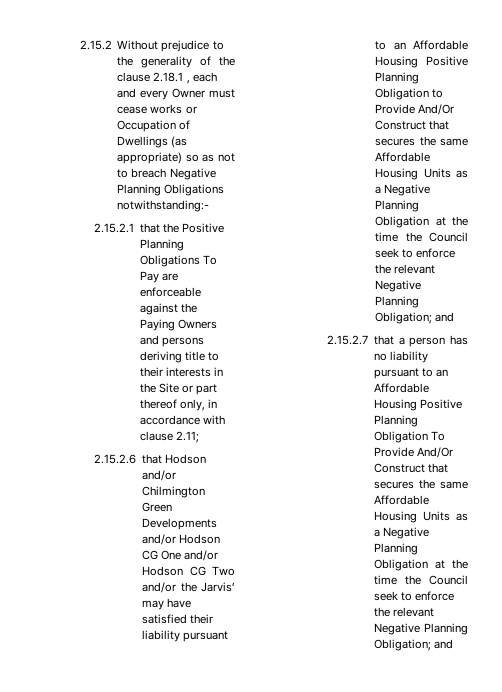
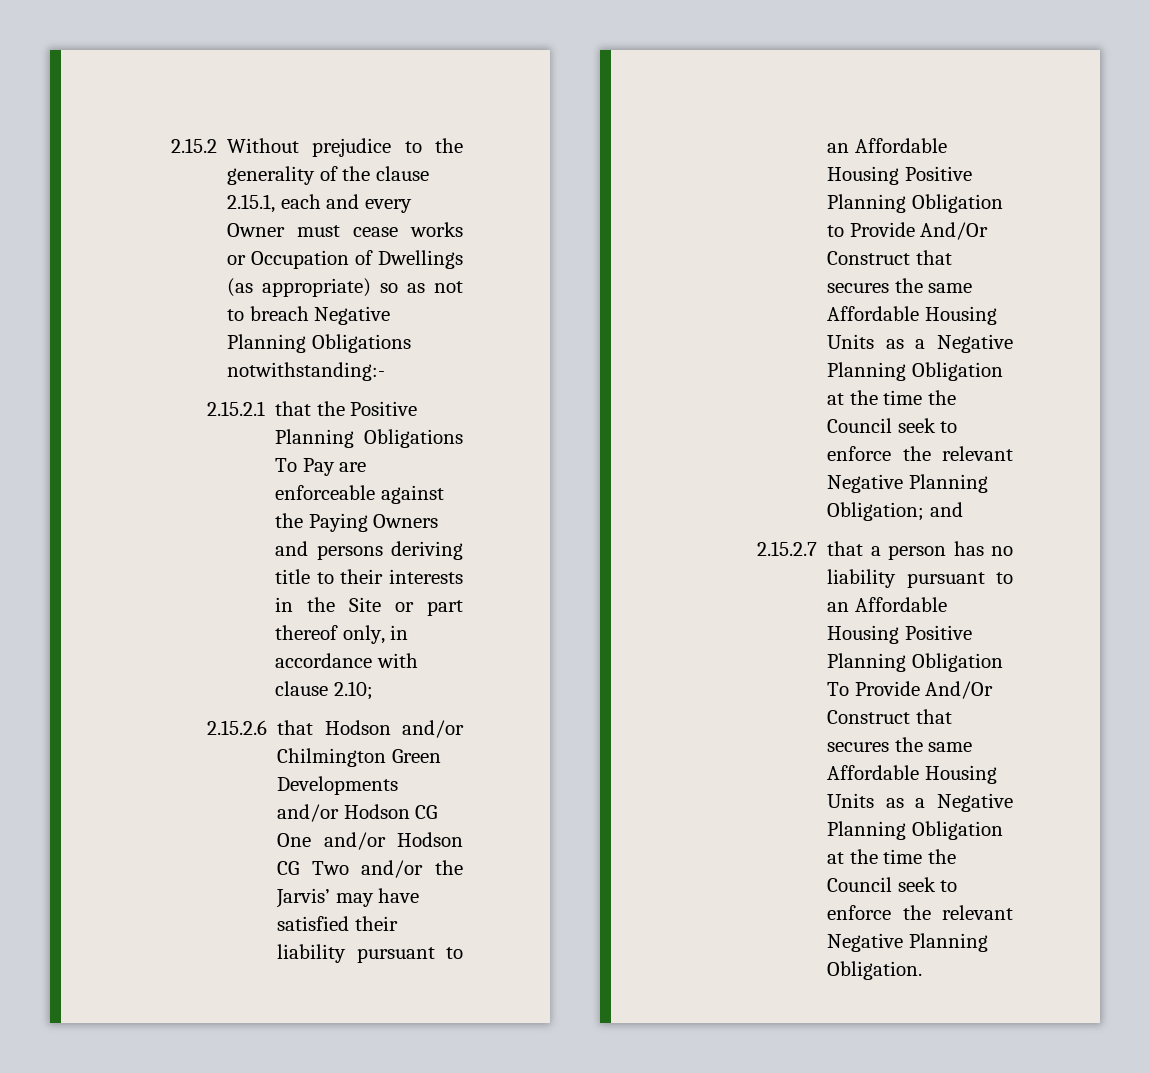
[153,72,190,84] 2.18.1 , -> [226,194,275,213] 2.15.1,
[176,431,200,443] 2.11; -> [333,681,373,700] 2.10;
[374,639,454,651] Obligation; and -> [827,961,923,980] Obligation.

